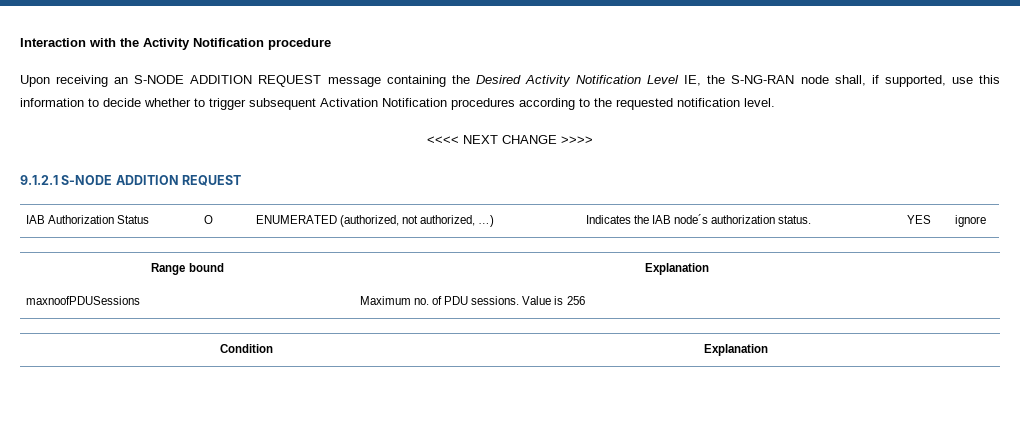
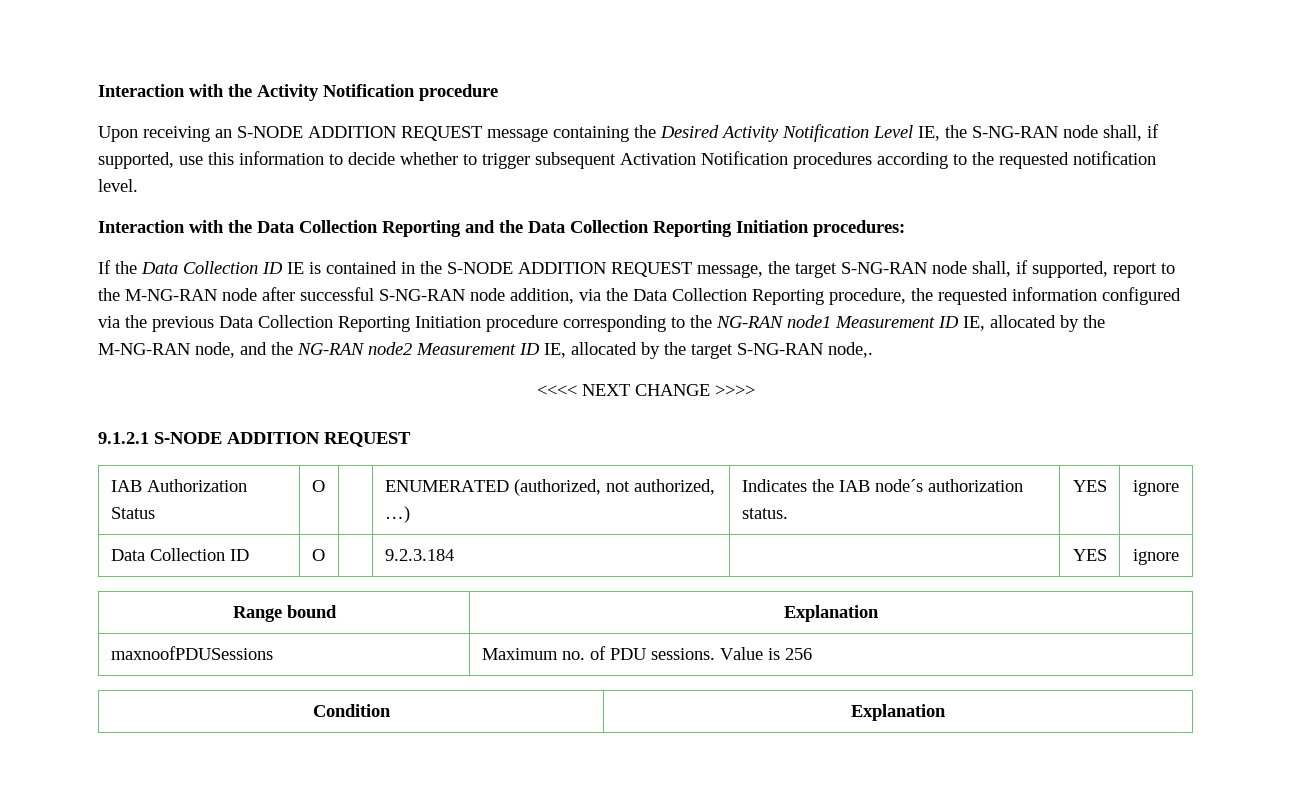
(775, 102) none -> [98,220,905,237] [98,260,1175,278] [98,287,1181,305] [98,315,1105,332] [98,342,873,359] // Interaction with the Data Collection Reporting and the Data Collection Reporting Initiation procedures: // If the Data Collection ID IE is contained in the S-NODE ADDITION REQUEST message, the target S-NG-RAN node shall, if supported, report to the M-NG-RAN node after successful S-NG-RAN node addition, via the Data Collection Reporting procedure, the requested information configured via the previous Data Collection Reporting Initiation procedure corresponding to the NG-RAN node1 Measurement ID IE, allocated by the M-NG-RAN node, and the NG-RAN node2 Measurement ID IE, allocated by the target S-NG-RAN node,.
(986, 221) none -> [110,548,249,561] [311,549,325,561] [384,549,454,561] [1072,549,1107,561] [1133,549,1179,565] // Data Collection ID | O | | 9.2.3.184 | | YES | ignore

